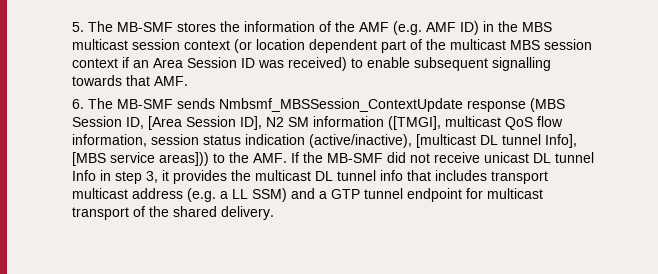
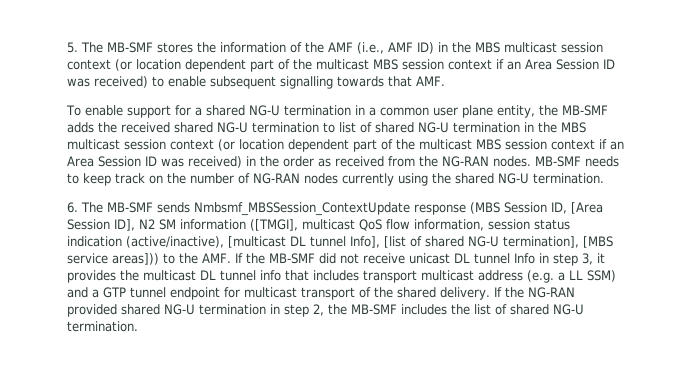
[393,21,423,35] (e.g. -> [357,42,385,54] (i.e.,
(189, 81) none -> [66,105,609,118] [67,122,587,133] [67,139,625,152] [67,156,620,168] [67,173,605,186] // To enable support for a shared NG-U termination in a common user plane entity, the MB-SMF adds the received shared NG-U termination to list of shared NG-U termination in the MBS multicast session context (or location dependent part of the multicast MBS session context if an Area Session ID was received) in the order as received from the NG-RAN nodes. MB-SMF needs to keep track on the number of NG-RAN nodes currently using the shared NG-U termination.
(578, 141) none -> [384,236,580,248] [list of shared NG-U termination],
(275, 213) none -> [494,287,576,298] [67,304,585,317] [67,321,139,332] If the NG-RAN provided shared NG-U termination in step 2, the MB-SMF includes the list of shared NG-U termination.

